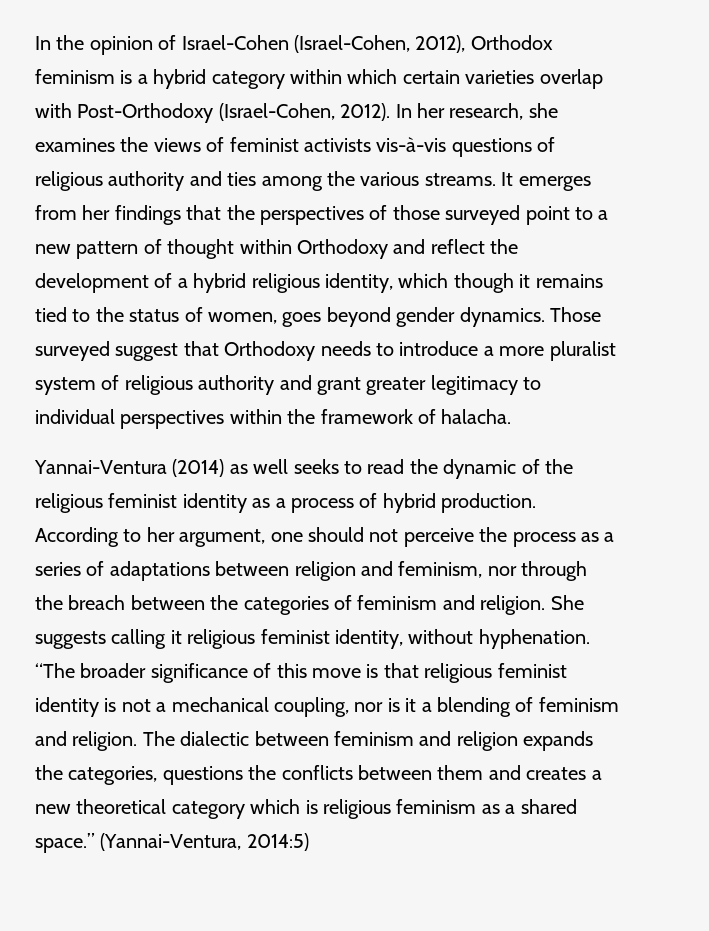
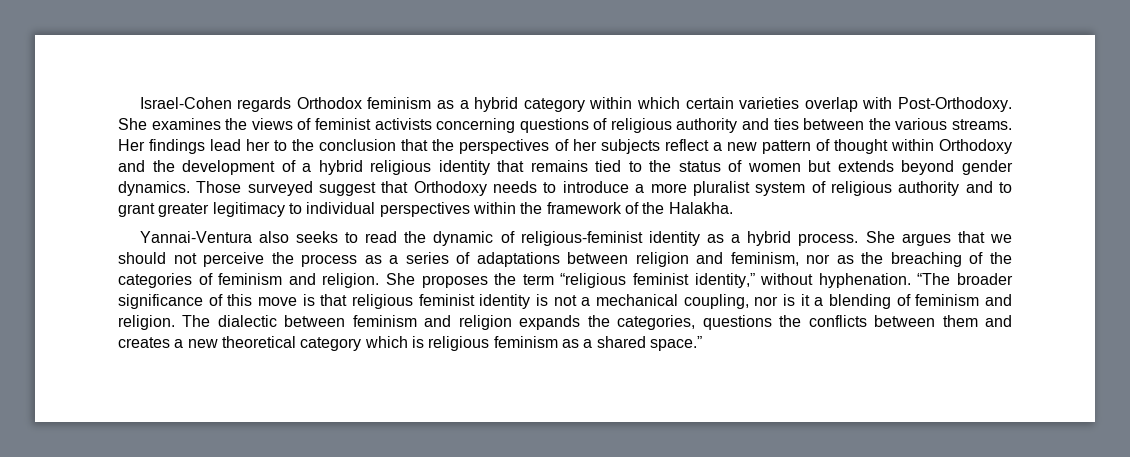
[35,35,466,55] In the opinion of Israel-Cohen (Israel-Cohen, 2012), -> [139,97,292,112] Israel-Cohen regards
[120,70,133,84] is -> [436,100,454,109] as
[77,103,558,123] Post-Orthodoxy (Israel-Cohen, 2012). In her research, she -> [897,97,1012,112] [118,118,147,130] Post-Orthodoxy. She
[376,137,447,152] vis-à-vis -> [436,118,516,133] concerning
[261,176,323,191] among -> [803,118,865,130] between
[501,172,591,191] [35,205,593,225] It emerges from her findings that the perspectives of those surveyed point to -> [118,139,709,154] Her findings lead her to the conclusion that the perspectives of her subjects reflect
[430,239,485,254] reflect -> (145, 166) none
[325,273,531,293] identity, which though it -> [438,160,525,175] identity that
[208,312,322,327] women, goes -> [747,160,894,172] women but extends
(312, 382) none -> [999,182,1013,193] to
[441,409,512,424] halacha. -> [642,202,733,214] the Halakha.
[172,459,289,477] (2014) as well -> [258,231,289,243] also
[544,459,573,474] [35,493,537,513] [35,527,303,547] the religious feminist identity as a process of hybrid production. According to her argument, one -> [520,231,1012,246] religious-feminist identity as a hybrid process. She argues that we
[521,561,588,581] [35,595,205,610] through the breach between -> [836,252,984,267] as the breaching of
[35,629,403,649] suggests calling it religious feminist identity, -> [421,273,755,288] proposes the term “religious feminist identity,”
[100,833,309,851] (Yannai-Ventura, 2014:5) -> (702, 343) none

